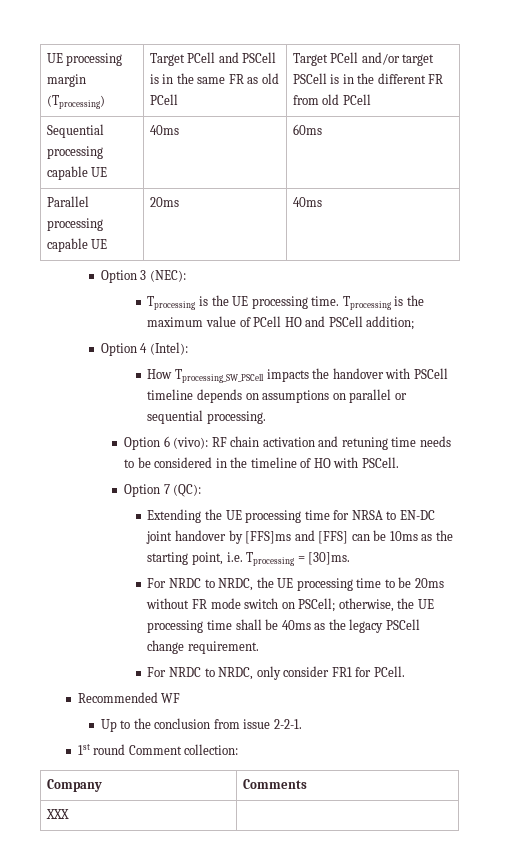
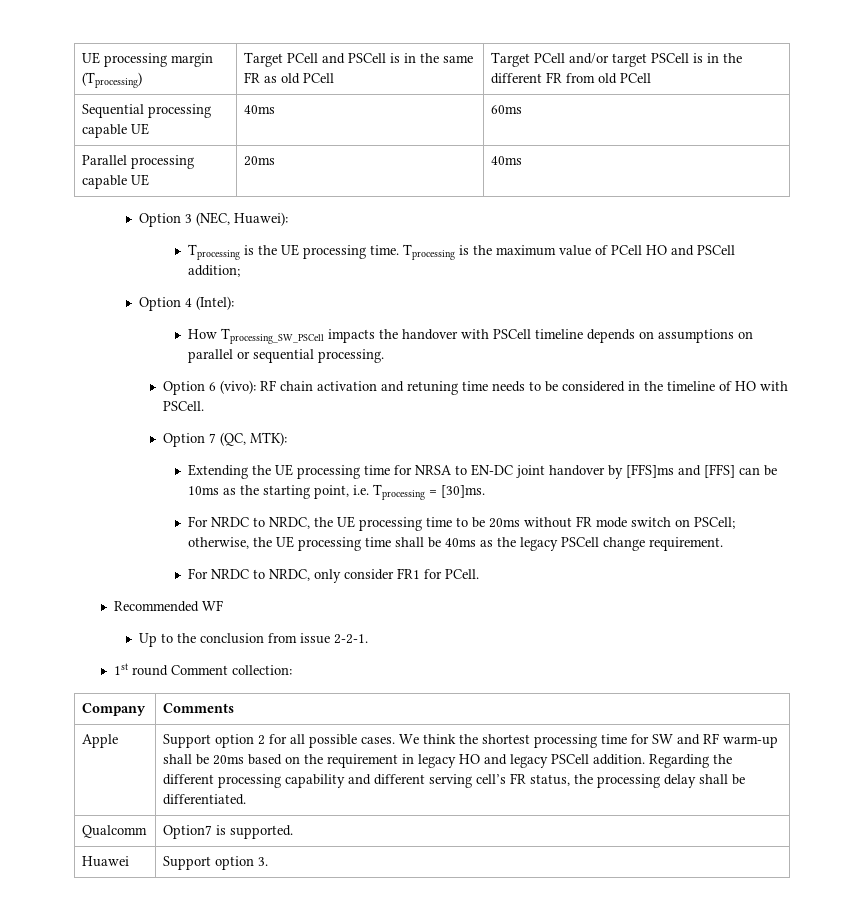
[149,270,186,282] (NEC): -> [195,212,288,226] (NEC, Huawei):
[173,484,202,497] (QC): -> [220,432,288,446] (QC, MTK):
[45,809,69,819] XXX | -> [82,734,119,748] [163,733,779,748] [163,754,733,768] [163,773,746,788] [163,794,247,805] [82,825,148,838] [163,825,294,839] [82,856,130,867] [163,856,269,870] Apple | Support option 2 for all possible cases. We think the shortest processing time for SW and RF warm-up shall be 20ms based on the requirement in legacy HO and legacy PSCell addition. Regarding the different processing capability and different serving cell’s FR status, the processing delay shall be differentiated. // Qualcomm | Option7 is supported. // Huawei | Support option 3.

